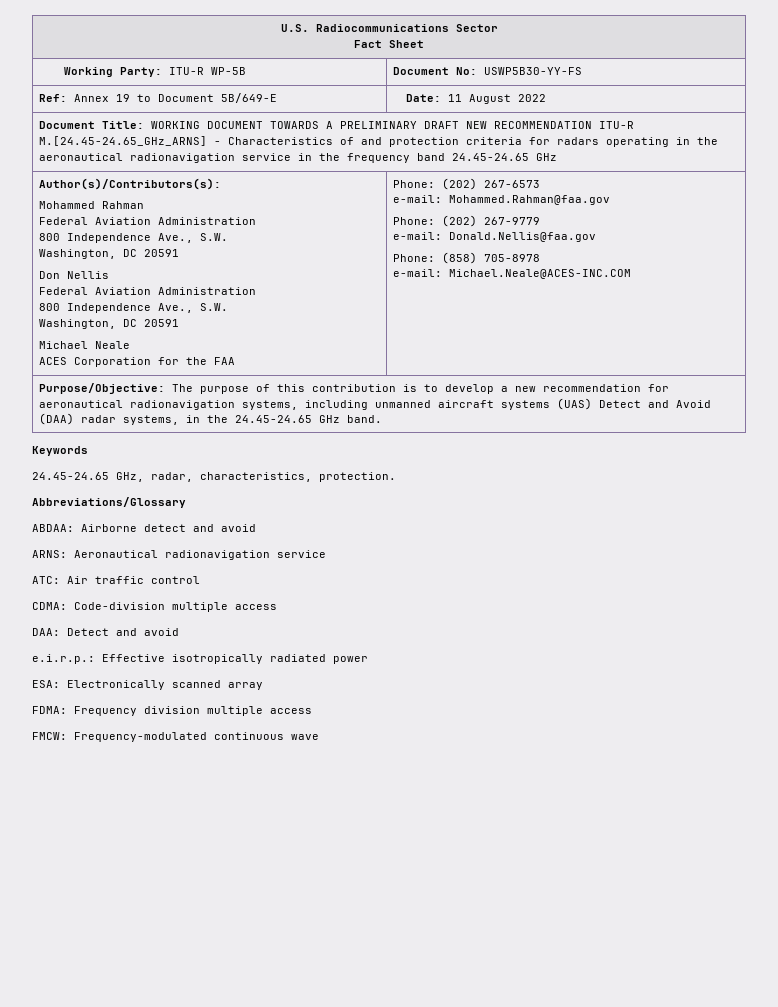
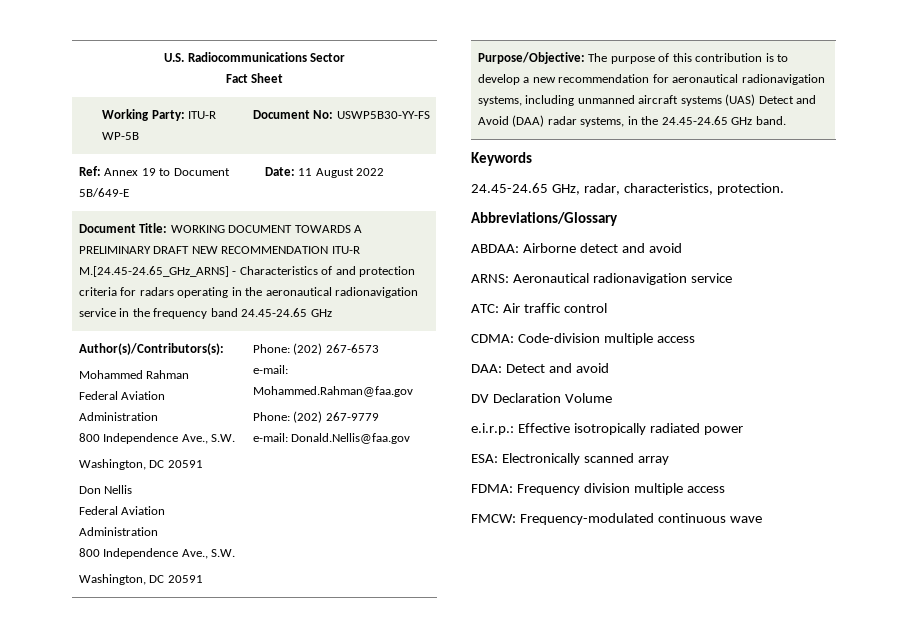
[39,341,131,349] [39,357,236,367] // Michael Neale // ACES Corporation for the FAA -> (203, 579) none
[393,252,541,264] [393,269,632,279] // Phone: (858) 705-8978 // e-mail: Michael.Neale@ACES-INC.COM -> (411, 438) none
(179, 632) none -> [471,393,612,403] // DV Declaration Volume

